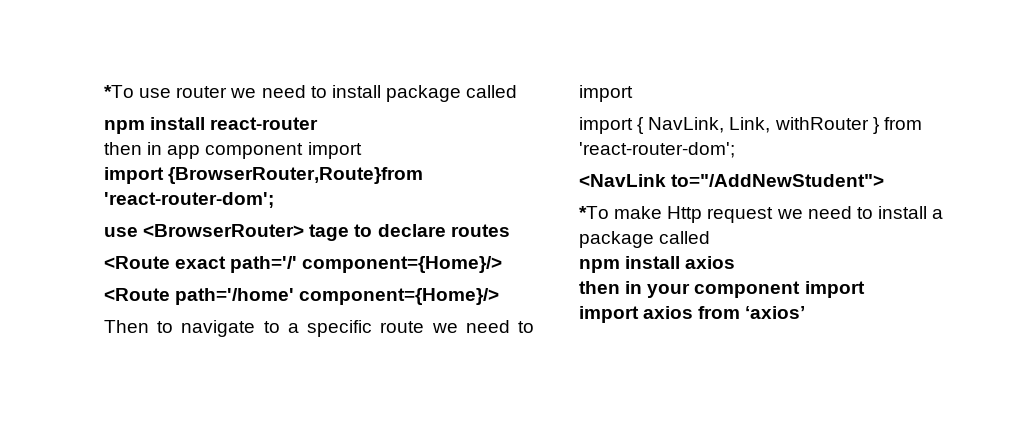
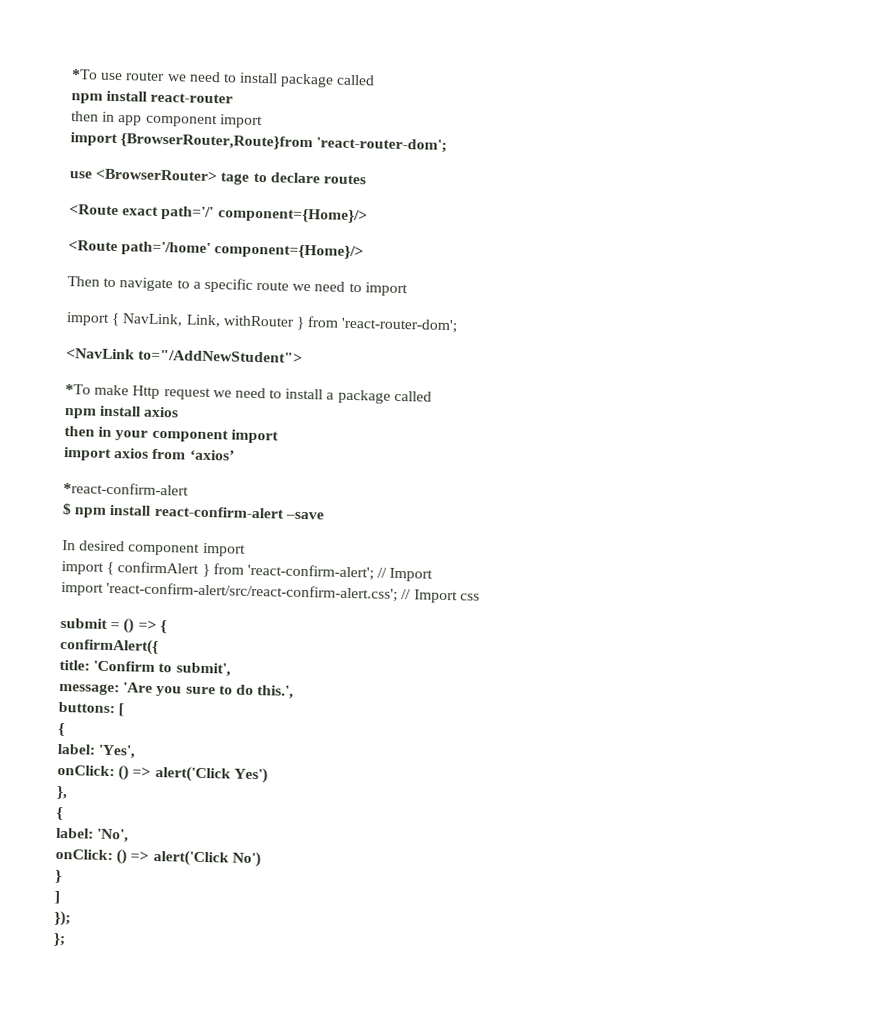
(806, 312) none -> [63,481,189,496] [62,502,324,520] [62,539,246,557] [61,560,434,582] [61,581,480,604] [60,617,167,634] [59,637,159,656] [59,659,231,677] [59,682,295,699] [58,701,125,717] [58,722,65,737] [57,743,137,759] [57,764,268,784] [56,785,68,800] [56,806,63,821] [56,827,130,843] [55,848,261,868] [55,869,62,884] [54,890,60,905] [54,910,71,927] [53,932,66,947] // *react-confirm-alert // $ npm install react-confirm-alert –save // In desired component import // import { confirmAlert } from 'react-confirm-alert'; // Import // import 'react-confirm-alert/src/react-confirm-alert.css'; // Import css // submit = () => { // confirmAlert({ // title: 'Confirm to submit', // message: 'Are you sure to do this.', // buttons: [ // { // label: 'Yes', // onClick: () => alert('Click Yes') // }, // { // label: 'No', // onClick: () => alert('Click No') // } // ] // }); // };

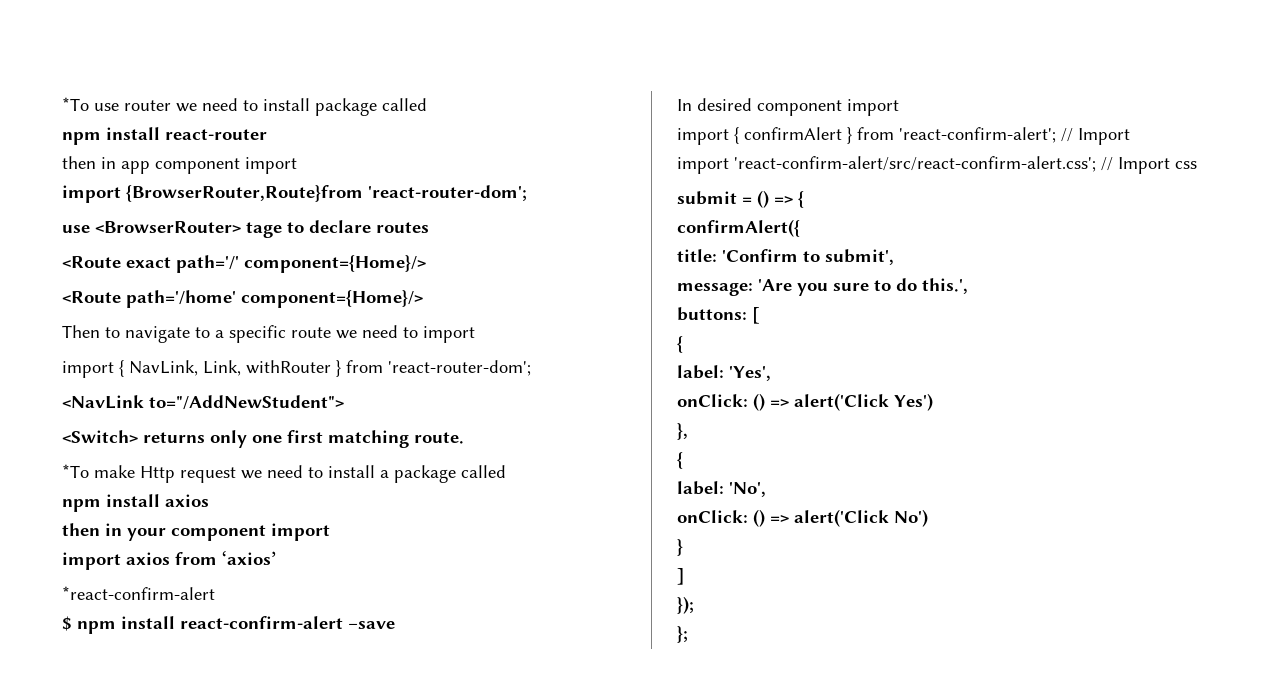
(304, 356) none -> [62,430,464,448] // <Switch> returns only one first matching route.

